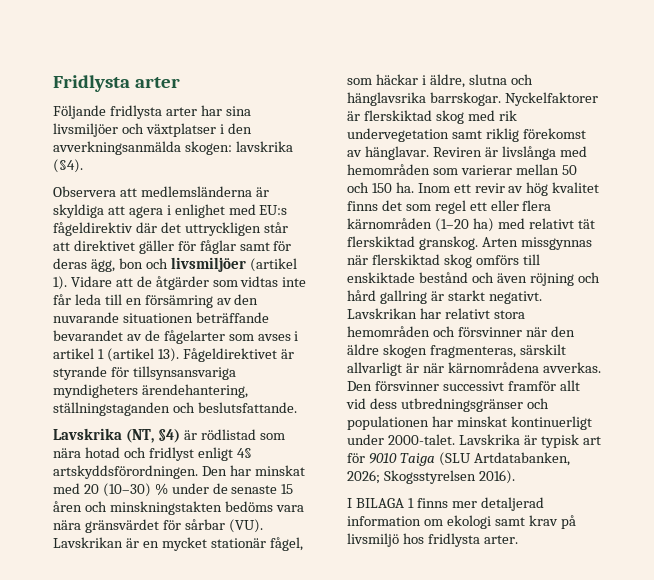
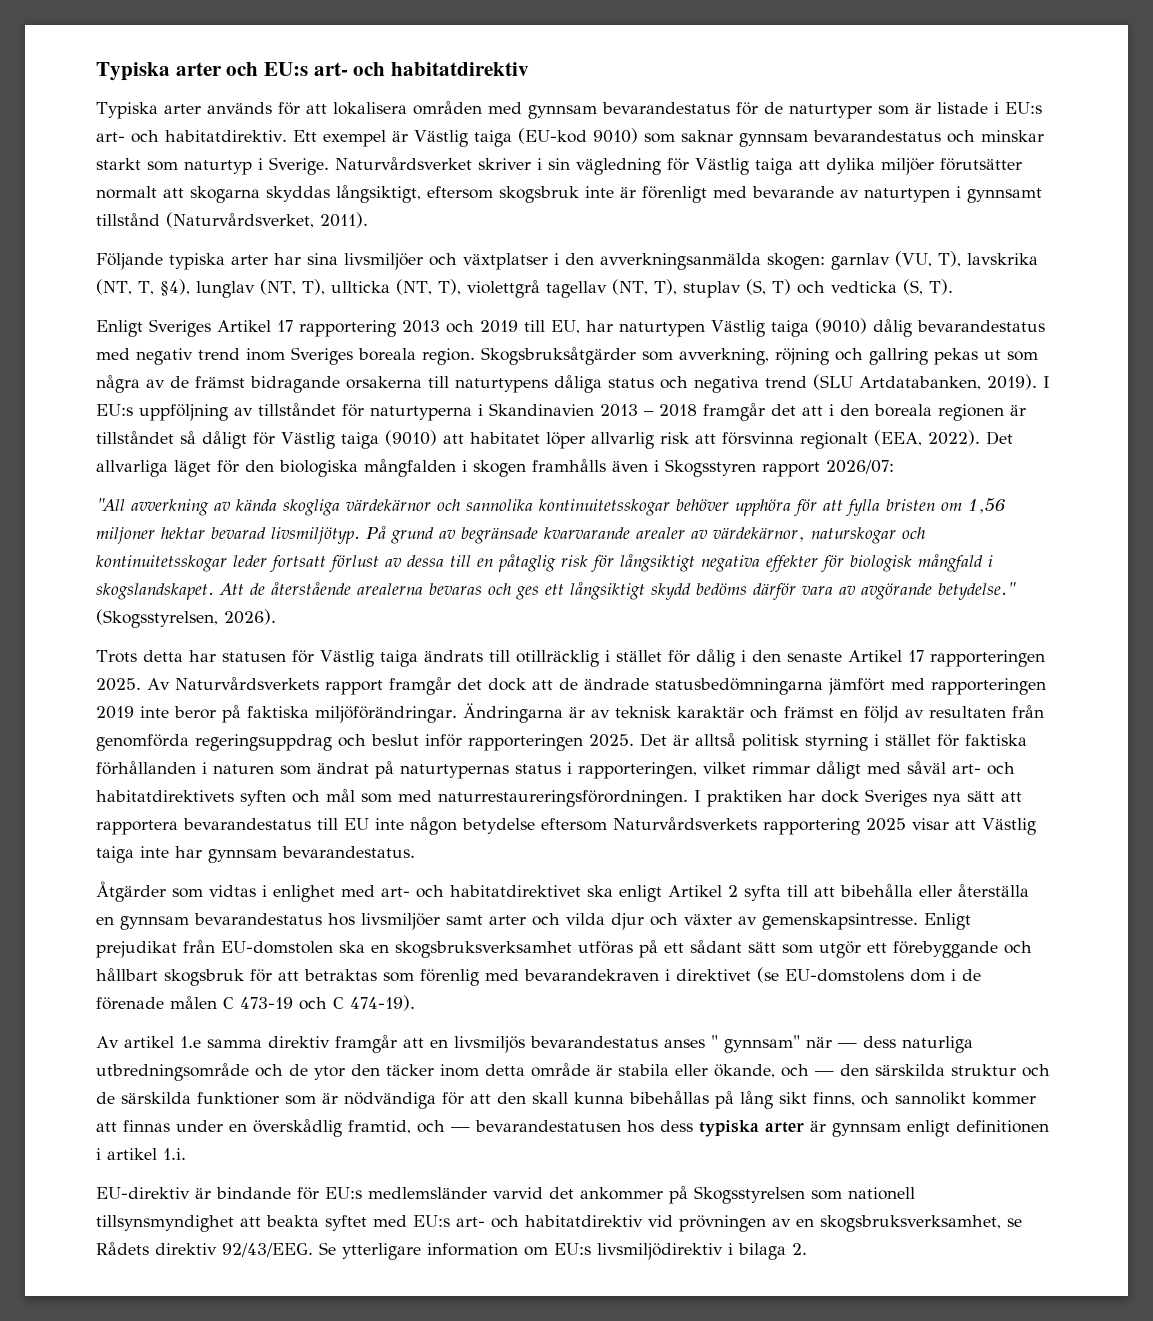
[53,75,180,92] Fridlysta arter -> [96,62,530,81] [96,101,1042,119] [96,128,1044,147] [96,157,1022,175] [96,185,1042,203] [96,212,368,228] Typiska arter och EU:s art- och habitatdirektiv // Typiska arter används för att lokalisera områden med gynnsam bevarandestatus för de naturtyper som är listade i EU:s art- och habitatdirektiv. Ett exempel är Västlig taiga (EU-kod 9010) som saknar gynnsam bevarandestatus och minskar starkt som naturtyp i Sverige. Naturvårdsverket skriver i sin vägledning för Västlig taiga att dylika miljöer förutsätter normalt att skogarna skyddas långsiktigt, eftersom skogsbruk inte är förenligt med bevarande av naturtypen i gynnsamt tillstånd (Naturvårdsverket, 2011).
[109,105,162,119] fridlysta -> [169,253,225,270] typiska
[235,141,293,152] [53,159,83,173] [53,186,269,197] [53,204,288,218] [53,222,288,236] [53,240,292,254] [53,257,297,272] [53,276,307,290] [53,294,259,308] [53,312,269,323] [53,330,299,344] [53,348,294,362] [53,366,236,380] [53,384,248,398] [53,402,297,416] [53,428,285,443] [53,447,252,461] [53,465,305,479] [53,483,294,497] [53,501,304,515] [53,519,263,533] [53,537,303,551] [347,74,533,88] [347,92,598,106] [347,110,517,124] [347,128,586,142] [347,146,587,160] [347,164,577,175] [347,182,600,196] [347,200,552,214] [347,218,595,232] [347,236,592,250] [347,254,540,268] [347,272,600,286] [347,290,542,304] [347,308,525,319] [347,326,575,337] [347,344,566,358] [347,362,601,376] [347,380,580,391] [346,398,549,412] [347,416,592,430] [347,434,601,448] [347,452,570,466] [347,470,515,484] [347,497,544,511] [347,515,576,529] [347,533,518,547] lavskrika (§4). // Observera att medlemsländerna är skyldiga att agera i enlighet med EU:s fågeldirektiv där det uttryckligen står att direktivet gäller för fåglar samt för deras ägg, bon och livsmiljöer (artikel 1). Vidare att de åtgärder som vidtas inte får leda till en försämring av den nuvarande situationen beträffande bevarandet av de fågelarter som avses i artikel 1 (artikel 13). Fågeldirektivet är styrande för tillsynsansvariga myndigheters ärendehantering, ställningstaganden och beslutsfattande. // Lavskrika (NT, §4) är rödlistad som nära hotad och fridlyst enligt 4§ artskyddsförordningen. Den har minskat med 20 (10–30) % under de senaste 15 åren och minskningstakten bedöms vara nära gränsvärdet för sårbar (VU). Lavskrikan är en mycket stationär fågel, som häckar i äldre, slutna och hänglavsrika barrskogar. Nyckelfaktorer är flerskiktad skog med rik undervegetation samt riklig förekomst av hänglavar. Reviren är livslånga med hemområden som varierar mellan 50 och 150 ha. Inom ett revir av hög kvalitet finns det som regel ett eller flera kärnområden (1–20 ha) med relativt tät flerskiktad granskog. Arten missgynnas när flerskiktad skog omförs till enskiktade bestånd och även röjning och hård gallring är starkt negativt. Lavskrikan har relativt stora hemområden och försvinner när den äldre skogen fragmenteras, särskilt allvarligt är när kärnområdena avverkas. Den försvinner successivt framför allt vid dess utbredningsgränser och populationen har minskat kontinuerligt under 2000-talet. Lavskrika är typisk art för 9010 Taiga (SLU Artdatabanken, 2026; Skogsstyrelsen 2016). // I BILAGA 1 finns mer detaljerad information om ekologi samt krav på livsmiljö hos fridlysta arter. -> [831,251,1038,270] [96,279,953,298] [96,318,1045,337] [96,347,1038,365] [96,374,1050,393] [96,403,1026,421] [96,430,1013,449] [96,459,894,477] [96,498,1005,516] [96,526,925,544] [96,554,993,572] [96,582,1016,600] [96,609,276,628] [96,649,1045,667] [96,677,1046,695] [96,703,1044,723] [96,733,1027,751] [96,761,1015,779] [96,789,1022,807] [96,817,1036,835] [96,846,415,863] [96,881,1029,902] [96,913,971,930] [96,940,1032,958] [96,967,981,986] [96,995,415,1011] [96,1035,973,1053] [96,1063,1050,1081] [96,1091,1036,1109] [96,1119,1049,1137] [96,1148,186,1160] [96,1186,915,1204] [96,1215,1022,1232] [96,1242,807,1260] garnlav (VU, T), lavskrika (NT, T, §4), lunglav (NT, T), ullticka (NT, T), violettgrå tagellav (NT, T), stuplav (S, T) och vedticka (S, T). // Enligt Sveriges Artikel 17 rapportering 2013 och 2019 till EU, har naturtypen Västlig taiga (9010) dålig bevarandestatus med negativ trend inom Sveriges boreala region. Skogsbruksåtgärder som avverkning, röjning och gallring pekas ut som några av de främst bidragande orsakerna till naturtypens dåliga status och negativa trend (SLU Artdatabanken, 2019). I EU:s uppföljning av tillståndet för naturtyperna i Skandinavien 2013 – 2018 framgår det att i den boreala regionen är tillståndet så dåligt för Västlig taiga (9010) att habitatet löper allvarlig risk att försvinna regionalt (EEA, 2022). Det allvarliga läget för den biologiska mångfalden i skogen framhålls även i Skogsstyren rapport 2026/07: // "All avverkning av kända skogliga värdekärnor och sannolika kontinuitetsskogar behöver upphöra för att fylla bristen om 1,56 miljoner hektar bevarad livsmiljötyp. På grund av begränsade kvarvarande arealer av värdekärnor, naturskogar och kontinuitetsskogar leder fortsatt förlust av dessa till en påtaglig risk för långsiktigt negativa effekter för biologisk mångfald i skogslandskapet. Att de återstående arealerna bevaras och ges ett långsiktigt skydd bedöms därför vara av avgörande betydelse." (Skogsstyrelsen, 2026). // Trots detta har statusen för Västlig taiga ändrats till otillräcklig i stället för dålig i den senaste Artikel 17 rapporteringen 2025. Av Naturvårdsverkets rapport framgår det dock att de ändrade statusbedömningarna jämfört med rapporteringen 2019 inte beror på faktiska miljöförändringar. Ändringarna är av teknisk karaktär och främst en följd av resultaten från genomförda regeringsuppdrag och beslut inför rapporteringen 2025. Det är alltså politisk styrning i stället för faktiska förhållanden i naturen som ändrat på naturtypernas status i rapporteringen, vilket rimmar dåligt med såväl art- och habitatdirektivets syften och mål som med naturrestaureringsförordningen. I praktiken har dock Sveriges nya sätt att rapportera bevarandestatus till EU inte någon betydelse eftersom Naturvårdsverkets rapportering 2025 visar att Västlig taiga inte har gynnsam bevarandestatus. // Åtgärder som vidtas i enlighet med art- och habitatdirektivet ska enligt Artikel 2 syfta till att bibehålla eller återställa en gynnsam bevarandestatus hos livsmiljöer samt arter och vilda djur och växter av gemenskapsintresse. Enligt prejudikat från EU-domstolen ska en skogsbruksverksamhet utföras på ett sådant sätt som utgör ett förebyggande och hållbart skogsbruk för att betraktas som förenlig med bevarandekraven i direktivet (se EU-domstolens dom i de förenade målen C 473-19 och C 474-19). // Av artikel 1.e samma direktiv framgår att en livsmiljös bevarandestatus anses " gynnsam" när — dess naturliga utbredningsområde och de ytor den täcker inom detta område är stabila eller ökande, och — den särskilda struktur och de särskilda funktioner som är nödvändiga för att den skall kunna bibehållas på lång sikt finns, och sannolikt kommer att finnas under en överskådlig framtid, och — bevarandestatusen hos dess typiska arter är gynnsam enligt definitionen i artikel 1.i. // EU-direktiv är bindande för EU:s medlemsländer varvid det ankommer på Skogsstyrelsen som nationell tillsynsmyndighet att beakta syftet med EU:s art- och habitatdirektiv vid prövningen av en skogsbruksverksamhet, se Rådets direktiv 92/43/EEG. Se ytterligare information om EU:s livsmiljödirektiv i bilaga 2.

